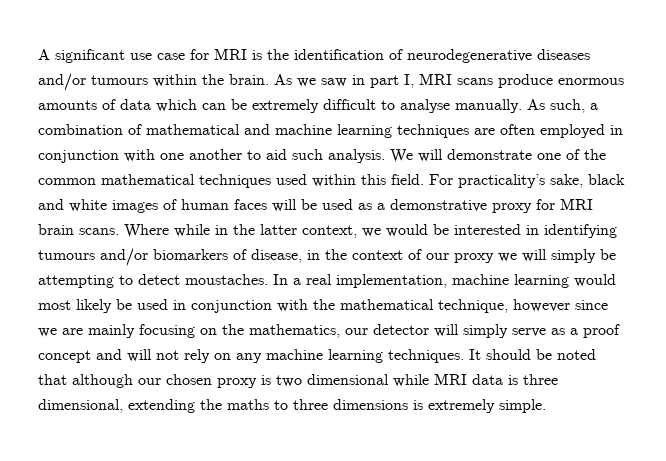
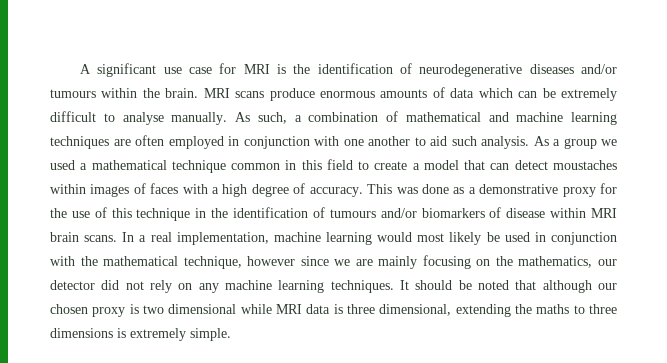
[274,74,414,88] As we saw in part I, -> (199, 93) none
[390,149,606,163] [38,174,625,188] [38,199,353,213] We will demonstrate one of the common mathematical techniques used within this field. For practicality’s sake, black and white images of human faces will be used -> [533,136,617,149] [50,159,617,173] [50,183,449,197] As a group we used a mathematical technique common in this field to create a model that can detect moustaches within images of faces with a high degree of accuracy. This was done
[560,198,593,210] [38,224,617,238] [38,248,616,266] [38,274,268,288] MRI brain scans. Where while in the latter context, we would be interested in identifying tumours and/or biomarkers of disease, in the context of our proxy we will simply be attempting to detect moustaches. -> [50,207,618,221] [50,232,118,242] the use of this technique in the identification of tumours and/or biomarkers of disease within MRI brain scans.
[434,324,620,338] [38,349,152,363] will simply serve as a proof concept and will -> [101,280,120,290] did

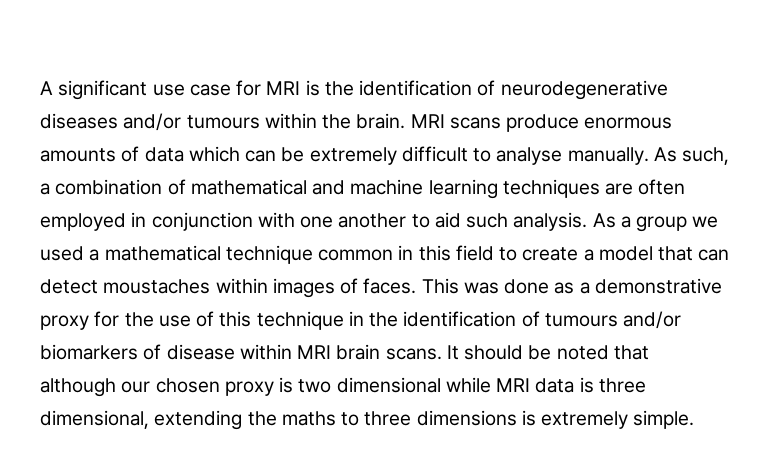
[150,183,363,197] faces with a high degree of accuracy. -> [363,278,417,294] faces.
[122,232,618,245] [50,255,618,269] [50,280,394,293] In a real implementation, machine learning would most likely be used in conjunction with the mathematical technique, however since we are mainly focusing on the mathematics, our detector did not rely on any machine learning techniques. -> (442, 354) none

